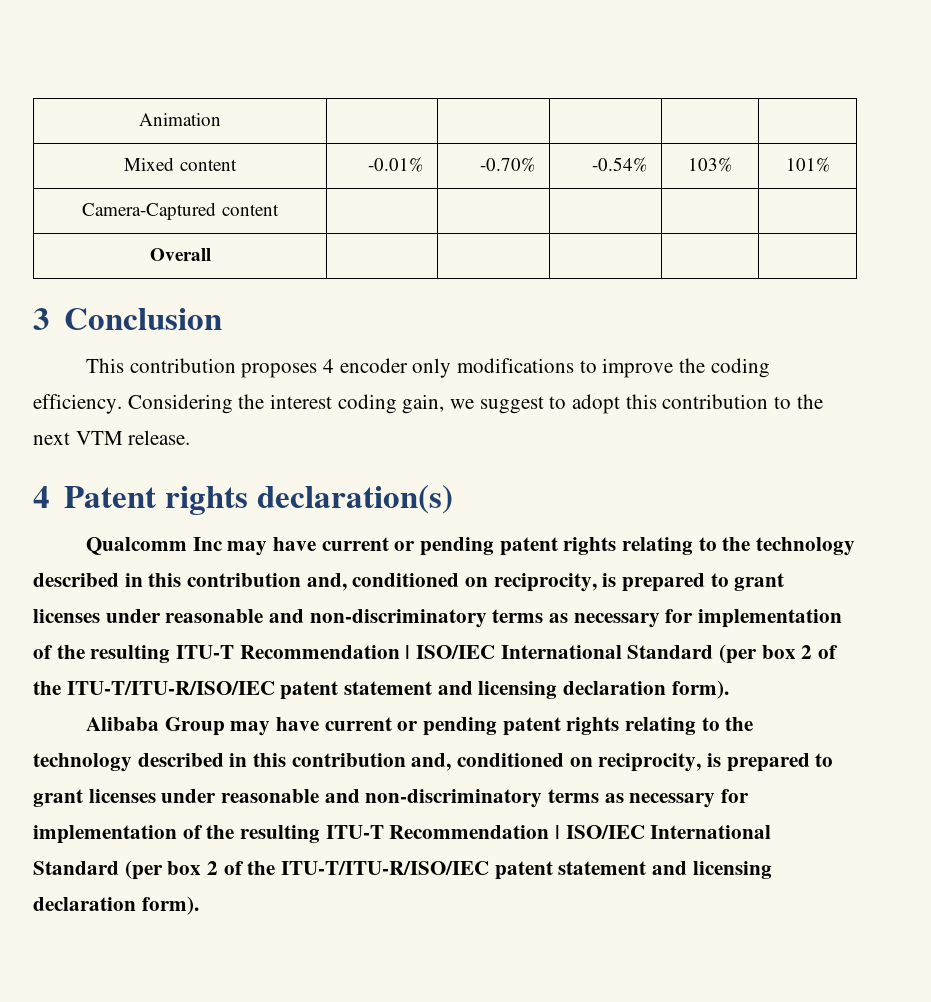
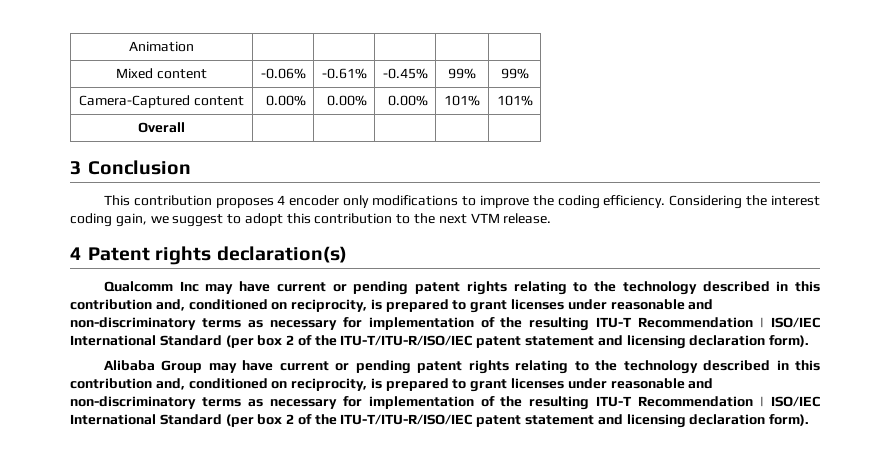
[367,157,423,172] [479,157,535,172] [591,157,647,172] [688,157,732,172] [785,157,830,172] [82,202,279,220] -0.01% | -0.70% | -0.54% | 103% | 101% // Camera-Captured content | | | | | -> [261,68,307,79] [322,68,368,79] [383,68,429,79] [448,68,476,79] [500,68,529,79] [79,95,244,108] [266,95,307,106] [327,95,368,106] [388,95,429,106] [444,95,480,106] [496,95,533,106] -0.06% | -0.61% | -0.45% | 99% | 99% // Camera-Captured content | 0.00% | 0.00% | 0.00% | 101% | 101%

